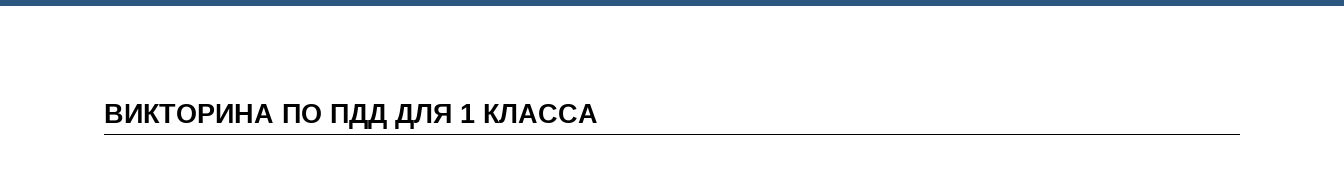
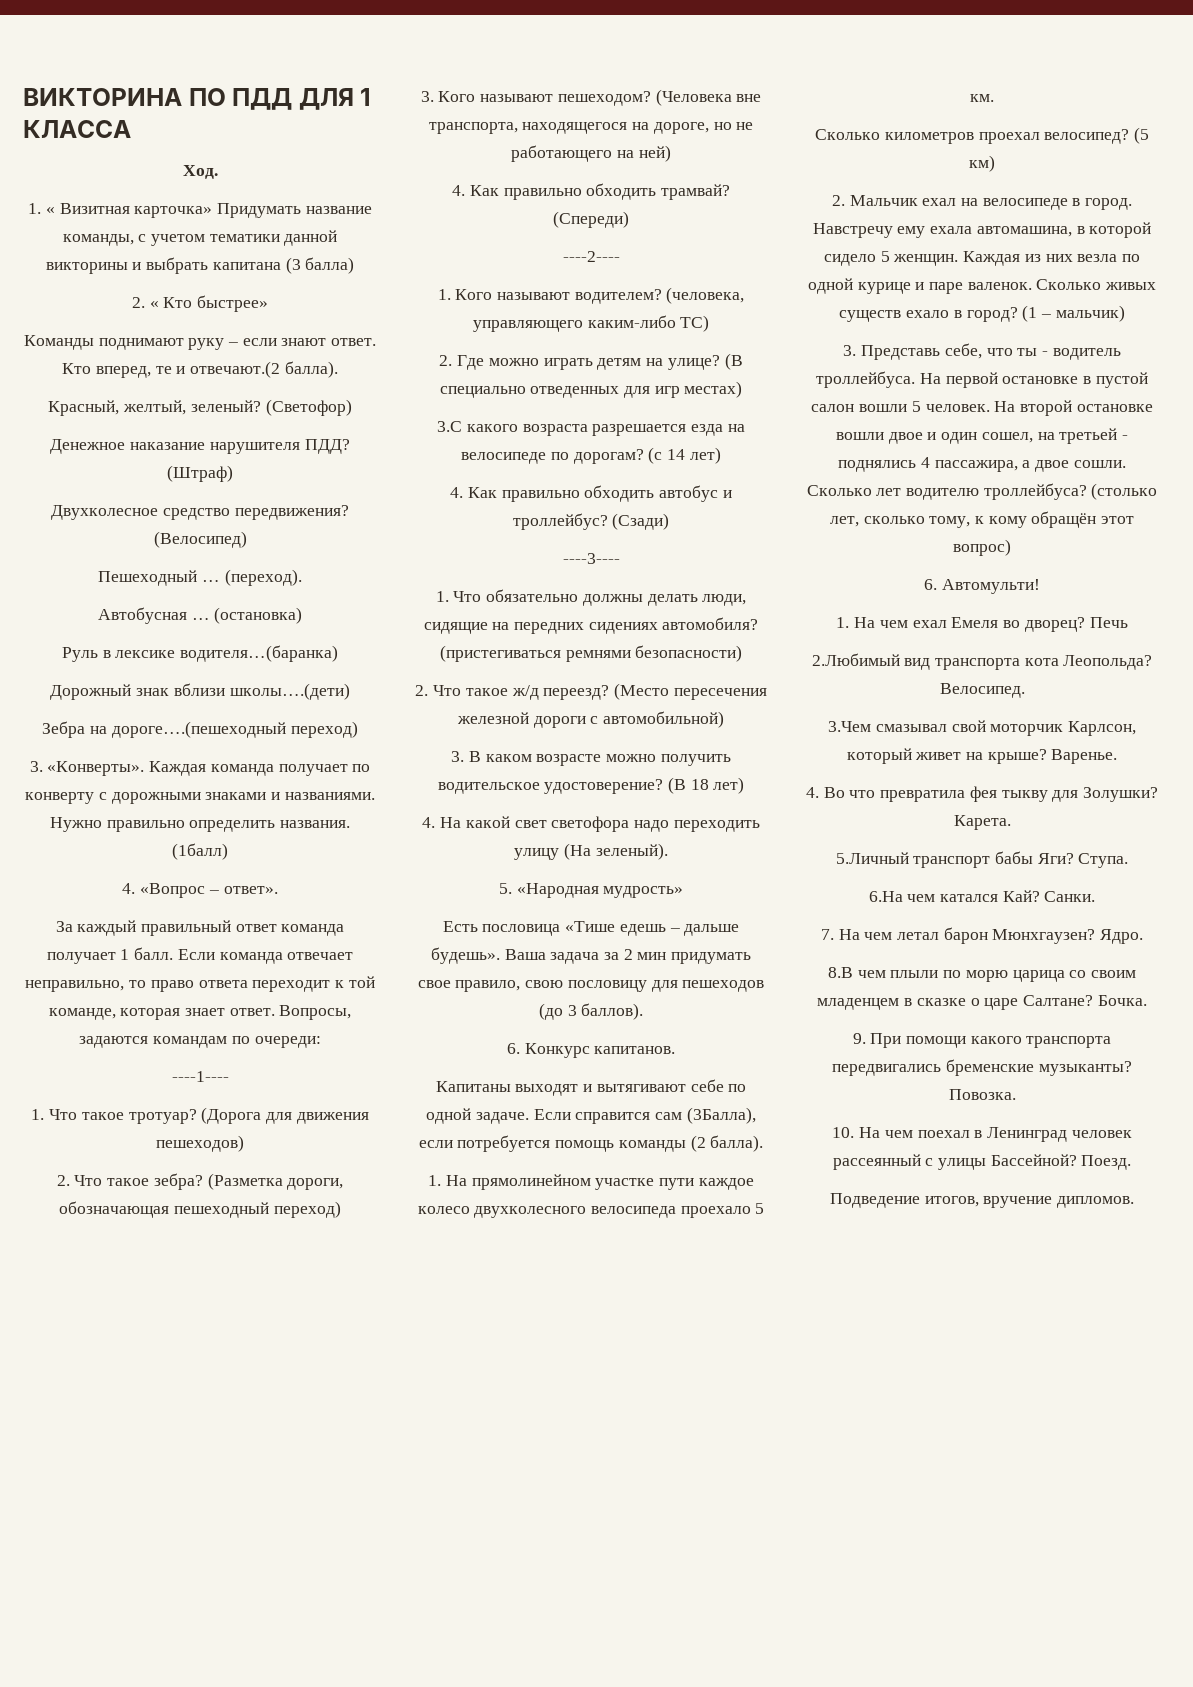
(598, 113) none -> [182,165,218,179] [28,203,372,218] [62,230,338,246] [45,257,355,274] [131,295,269,312] [23,335,377,350] [62,361,338,378] [48,399,352,416] [50,439,350,454] [167,465,233,482] [51,505,349,520] [153,531,247,548] [98,569,302,586] [97,607,303,624] [61,645,339,662] [50,683,350,700] [42,721,358,738] [29,761,371,776] [25,792,375,804] [49,817,351,832] [172,843,228,860] [122,883,278,898] [55,920,345,936] [46,947,354,964] [25,976,375,992] [48,1005,352,1020] [79,1036,321,1048] [171,1071,229,1082] [31,1107,369,1124] [156,1135,244,1152] [56,1173,344,1190] [59,1201,341,1218] [420,89,762,106] [428,122,754,134] [511,145,671,162] [452,183,730,200] [553,211,629,228] [562,251,620,262] [437,287,745,304] [472,315,710,332] [439,353,743,370] [439,381,743,398] [437,421,745,436] [461,447,721,464] [450,485,732,502] [512,513,670,530] [562,553,620,564] [435,589,747,606] [423,617,759,634] [439,645,743,662] [415,683,767,700] [456,711,725,728] [451,751,731,766] [437,777,745,794] [422,816,760,832] [514,843,668,860] [498,883,684,898] [442,921,740,936] [430,947,752,964] [417,980,765,992] [538,1003,644,1020] [506,1043,676,1058] [435,1079,747,1096] [426,1107,756,1124] [418,1135,764,1152] [428,1174,754,1190] [417,1203,765,1218] [970,94,994,102] [815,127,1149,144] [969,155,995,172] [831,195,1133,210] [812,222,1152,238] [823,251,1141,266] [807,278,1157,294] [839,305,1125,322] [843,343,1121,360] [816,371,1148,388] [811,400,1153,416] [835,428,1129,444] [838,457,1126,472] [806,483,1158,500] [829,511,1135,528] [953,539,1011,556] [924,579,1040,594] [836,617,1128,632] [811,653,1153,670] [939,683,1025,698] [828,720,1136,736] [846,748,1118,764] [805,786,1159,802] [953,815,1011,830] [835,851,1129,868] [868,890,1096,902] [820,927,1144,944] [827,967,1137,982] [817,995,1147,1010] [852,1033,1112,1048] [832,1059,1132,1076] [948,1089,1016,1100] [832,1127,1132,1142] [832,1154,1132,1170] [829,1193,1135,1208] // Ход. // 1. « Визитная карточка» Придумать название команды, с учетом тематики данной викторины и выбрать капитана (3 балла) // 2. « Кто быстрее» // Команды поднимают руку – если знают ответ. Кто вперед, те и отвечают.(2 балла). // Красный, желтый, зеленый? (Светофор) // Денежное наказание нарушителя ПДД? (Штраф) // Двухколесное средство передвижения? (Велосипед) // Пешеходный … (переход). // Автобусная … (остановка) // Руль в лексике водителя…(баранка) // Дорожный знак вблизи школы….(дети) // Зебра на дороге….(пешеходный переход) // 3. «Конверты». Каждая команда получает по конверту с дорожными знаками и названиями. Нужно правильно определить названия. (1балл) // 4. «Вопрос – ответ». // За каждый правильный ответ команда получает 1 балл. Если команда отвечает неправильно, то право ответа переходит к той команде, которая знает ответ. Вопросы, задаются командам по очереди: // ----1---- // 1. Что такое тротуар? (Дорога для движения пешеходов) // 2. Что такое зебра? (Разметка дороги, обозначающая пешеходный переход) // 3. Кого называют пешеходом? (Человека вне транспорта, находящегося на дороге, но не работающего на ней) // 4. Как правильно обходить трамвай? (Спереди) // ----2---- // 1. Кого называют водителем? (человека, управляющего каким-либо ТС) // 2. Где можно играть детям на улице? (В специально отведенных для игр местах) // 3.С какого возраста разрешается езда на велосипеде по дорогам? (с 14 лет) // 4. Как правильно обходить автобус и троллейбус? (Сзади) // ----3---- // 1. Что обязательно должны делать люди, сидящие на передних сидениях автомобиля? (пристегиваться ремнями безопасности) // 2. Что такое ж/д переезд? (Место пересечения железной дороги с автомобильной) // 3. В каком возрасте можно получить водительское удостоверение? (В 18 лет) // 4. На какой свет светофора надо переходить улицу (На зеленый). // 5. «Народная мудрость» // Есть пословица «Тише едешь – дальше будешь». Ваша задача за 2 мин придумать свое правило, свою пословицу для пешеходов (до 3 баллов). // 6. Конкурс капитанов. // Капитаны выходят и вытягивают себе по одной задаче. Если справится сам (3Балла), если потребуется помощь команды (2 балла). // 1. На прямолинейном участке пути каждое колесо двухколесного велосипеда проехало 5 км. // Сколько километров проехал велосипед? (5 км) // 2. Мальчик ехал на велосипеде в город. Навстречу ему ехала автомашина, в которой сидело 5 женщин. Каждая из них везла по одной курице и паре валенок. Сколько живых существ ехало в город? (1 – мальчик) // 3. Представь себе, что ты - водитель троллейбуса. На первой остановке в пустой салон вошли 5 человек. На второй остановке вошли двое и один сошел, на третьей - поднялись 4 пассажира, а двое сошли. Сколько лет водителю троллейбуса? (столько лет, сколько тому, к кому обращён этот вопрос) // 6. Автомульти! // 1. На чем ехал Емеля во дворец? Печь // 2.Любимый вид транспорта кота Леопольда? Велосипед. // 3.Чем смазывал свой моторчик Карлсон, который живет на крыше? Варенье. // 4. Во что превратила фея тыкву для Золушки? Карета. // 5.Личный транспорт бабы Яги? Ступа. // 6.На чем катался Кай? Санки. // 7. На чем летал барон Мюнхгаузен? Ядро. // 8.В чем плыли по морю царица со своим младенцем в сказке о царе Салтане? Бочка. // 9. При помощи какого транспорта передвигались бременские музыканты? Повозка. // 10. На чем поехал в Ленинград человек рассеянный с улицы Бассейной? Поезд. // Подведение итогов, вручение дипломов.

